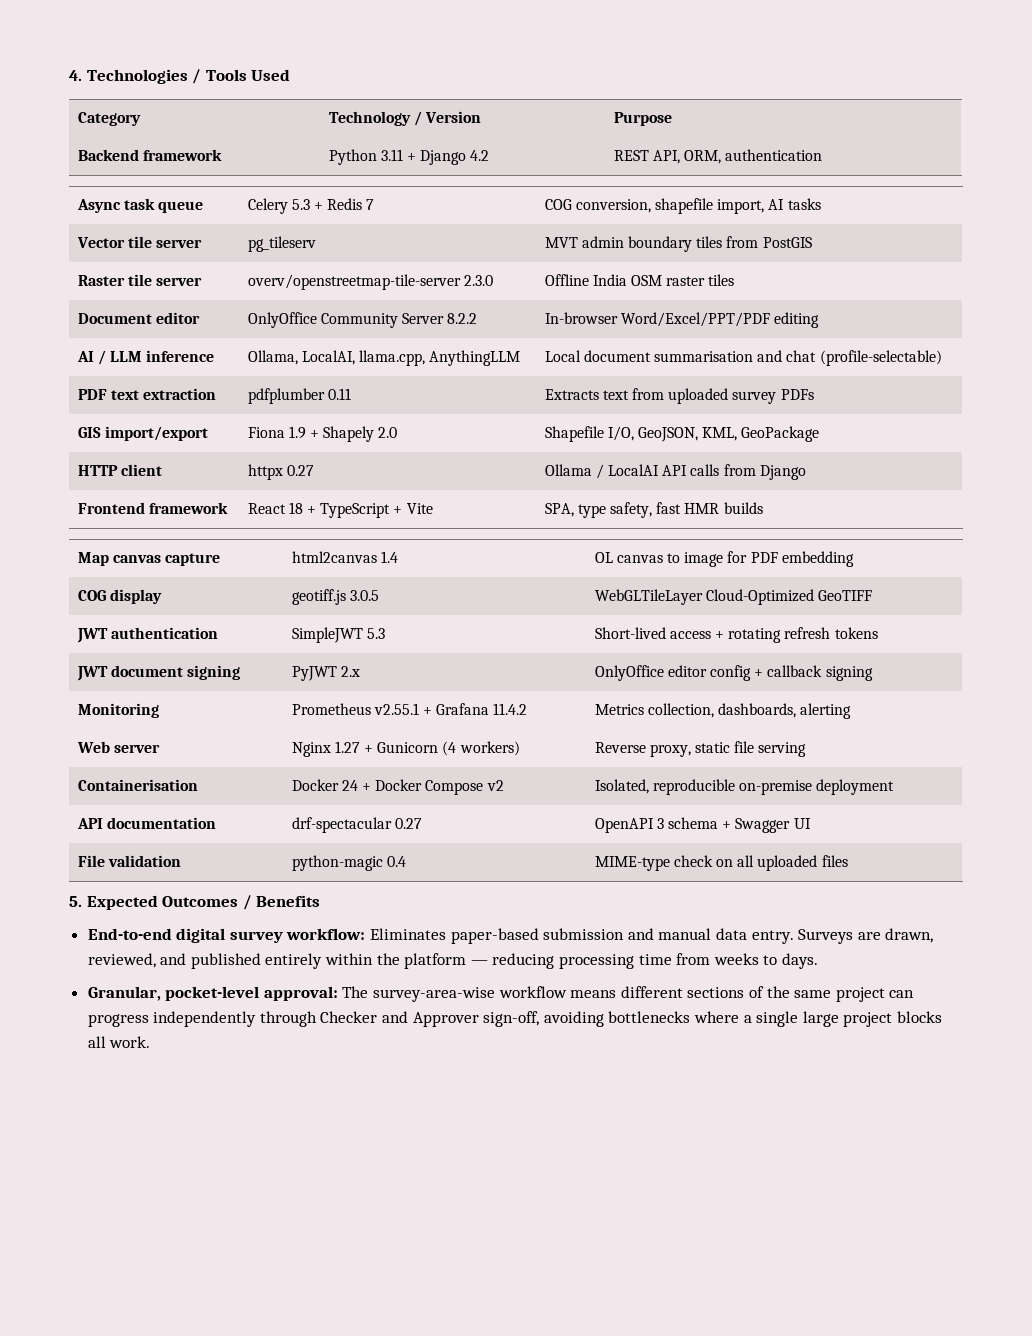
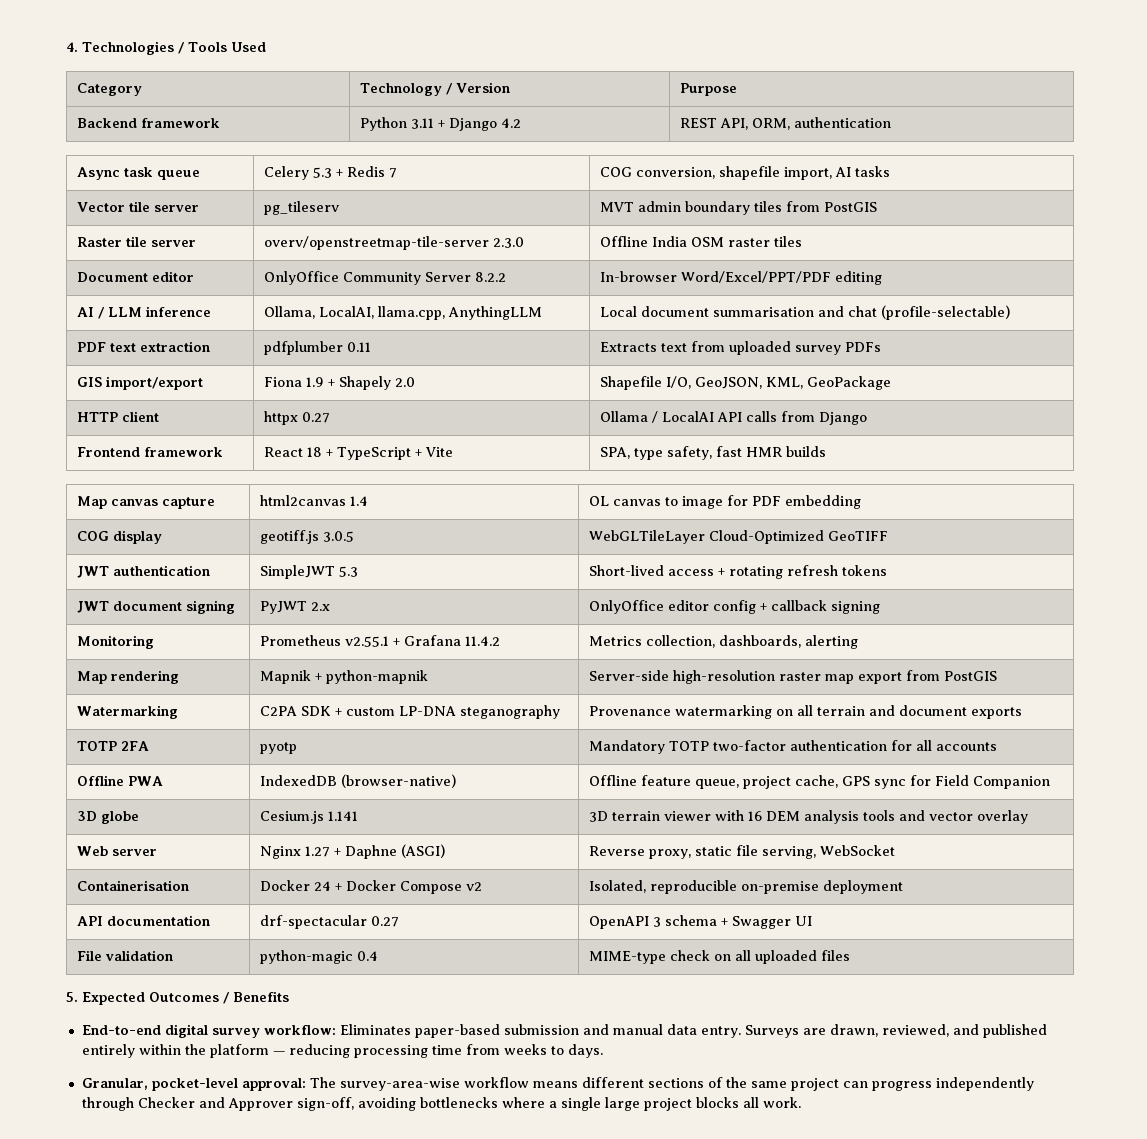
(852, 711) none -> [77,670,180,684] [260,670,429,684] [589,670,998,684] [77,705,179,719] [260,705,561,719] [589,705,1023,719] [77,741,150,751] [260,742,298,754] [589,740,998,754] [77,775,164,786] [260,774,457,788] [589,775,1051,789] [77,811,140,824] [260,811,359,824] [589,810,1029,824] // Map rendering | Mapnik + python-mapnik | Server-side high-resolution raster map export from PostGIS // Watermarking | C2PA SDK + custom LP-DNA steganography | Provenance watermarking on all terrain and document exports // TOTP 2FA | pyotp | Mandatory TOTP two-factor authentication for all accounts // Offline PWA | IndexedDB (browser-native) | Offline feature queue, project cache, GPS sync for Field Companion // 3D globe | Cesium.js 1.141 | 3D terrain viewer with 16 DEM analysis tools and vector overlay
[377,741,520,756] Gunicorn (4 workers) -> [345,844,446,859] Daphne (ASGI)
[758,742,807,757] serving -> [762,845,896,859] serving, WebSocket

